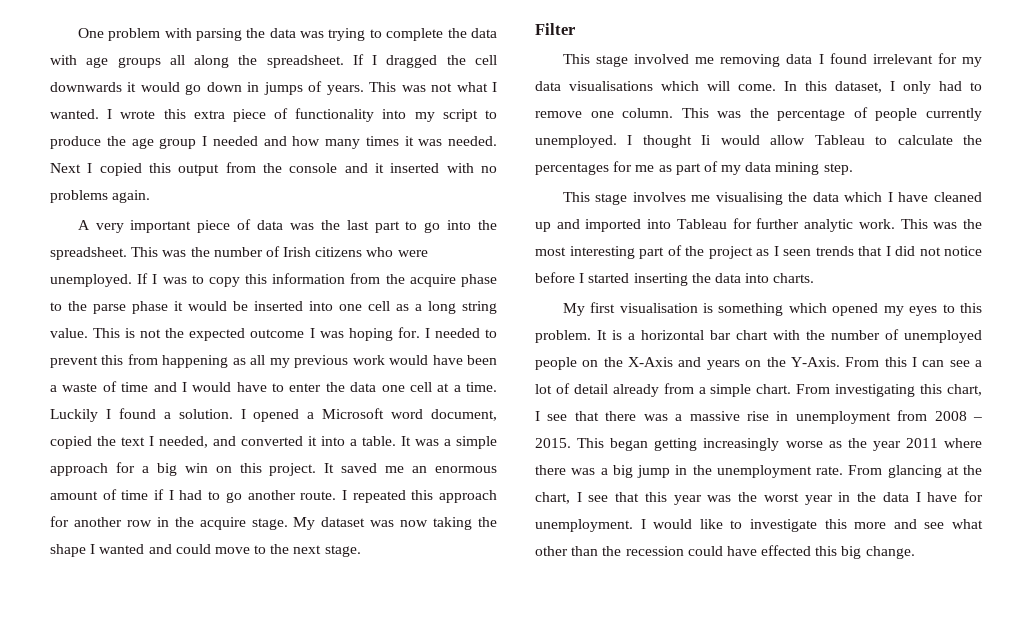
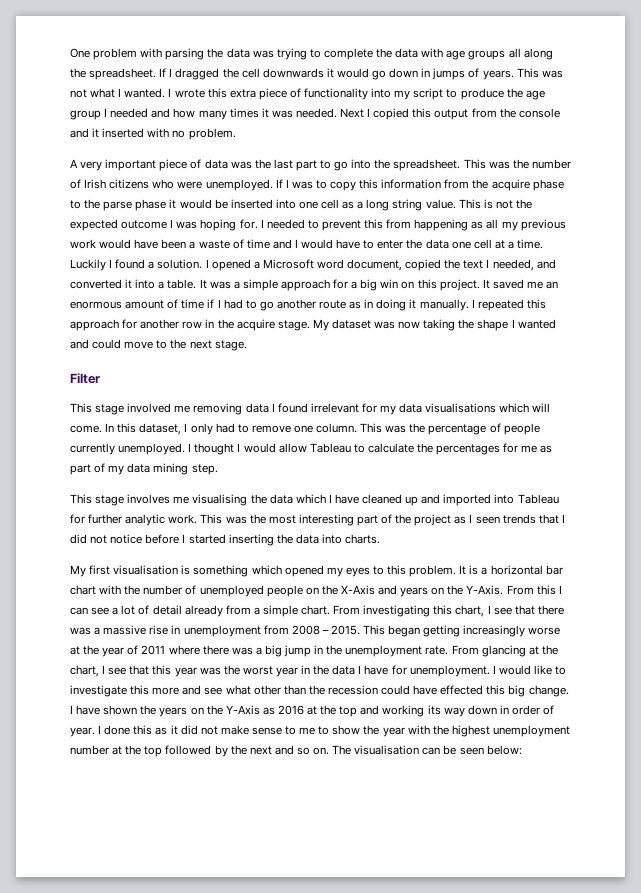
[50,190,151,203] problems again. -> [188,128,236,140] problem.
[300,491,337,500] route. -> [319,299,469,311] route as in doing it manually.
[701,135,712,145] Ii -> [237,443,241,452] I
[828,438,901,451] as the year -> [70,645,139,657] at the year of
(915, 552) none -> [70,705,555,717] [70,725,570,737] [70,745,522,757] I have shown the years on the Y-Axis as 2016 at the top and working its way down in order of year. I done this as it did not make sense to me to show the year with the highest unemployment number at the top followed by the next and so on. The visualisation can be seen below:

